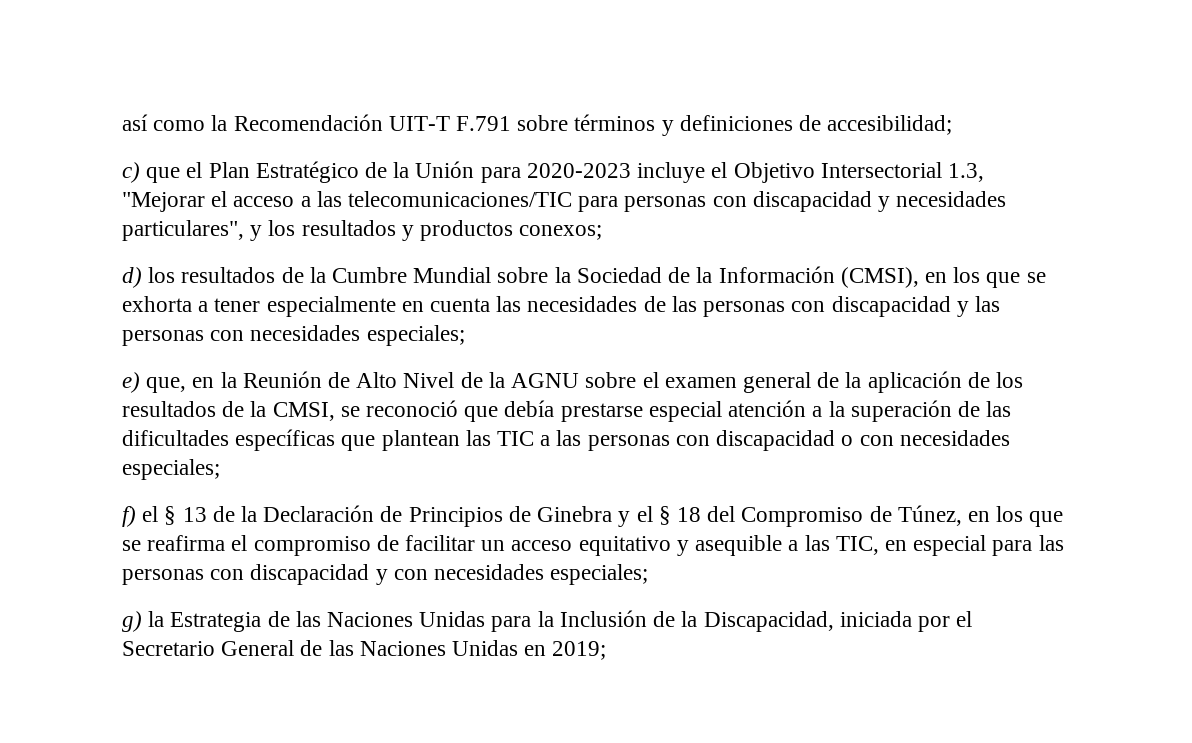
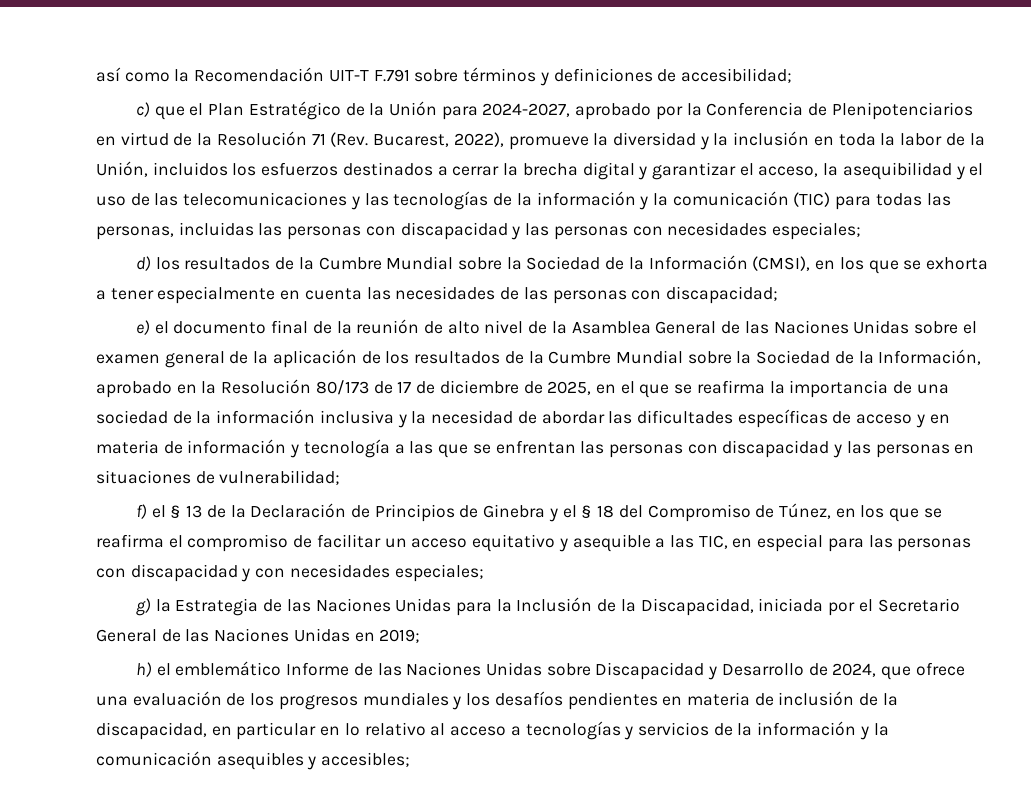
[526,162,984,183] [122,191,1007,212] [122,220,603,241] 2020-2023 incluye el Objetivo Intersectorial 1.3, "Mejorar el acceso a las telecomunicaciones/TIC para personas con discapacidad y necesidades particulares", y los resultados y productos conexos; -> [482,102,973,120] [96,131,985,150] [96,161,984,180] [96,191,951,210] [96,222,861,240] 2024-2027, aprobado por la Conferencia de Plenipotenciarios en virtud de la Resolución 71 (Rev. Bucarest, 2022), promueve la diversidad y la inclusión en toda la labor de la Unión, incluidos los esfuerzos destinados a cerrar la brecha digital y garantizar el acceso, la asequibilidad y el uso de las telecomunicaciones y las tecnologías de la información y la comunicación (TIC) para todas las personas, incluidas las personas con discapacidad y las personas con necesidades especiales;
[831,296,1000,317] [122,325,465,346] [122,371,580,393] discapacidad y las personas con necesidades especiales; // e) que, en la Reunión de Alto Nivel de la AGNU -> [665,286,778,304] [135,319,910,335] discapacidad; // e) el documento final de la reunión de alto nivel de la Asamblea General de las Naciones Unidas
[272,400,1012,422] [122,429,1010,451] [122,459,220,480] CMSI, se reconoció que debía prestarse especial atención a la superación de las dificultades específicas que plantean las TIC a las personas con discapacidad o con necesidades especiales; -> [548,349,982,365] [96,379,949,398] [96,409,950,428] [96,439,975,458] [96,470,341,485] Cumbre Mundial sobre la Sociedad de la Información, aprobado en la Resolución 80/173 de 17 de diciembre de 2025, en el que se reafirma la importancia de una sociedad de la información inclusiva y la necesidad de abordar las dificultades específicas de acceso y en materia de información y tecnología a las que se enfrentan las personas con discapacidad y las personas en situaciones de vulnerabilidad;
(607, 650) none -> [135,661,965,680] [96,691,898,710] [96,721,889,740] [96,751,411,770] // h) el emblemático Informe de las Naciones Unidas sobre Discapacidad y Desarrollo de 2024, que ofrece una evaluación de los progresos mundiales y los desafíos pendientes en materia de inclusión de la discapacidad, en particular en lo relativo al acceso a tecnologías y servicios de la información y la comunicación asequibles y accesibles;

